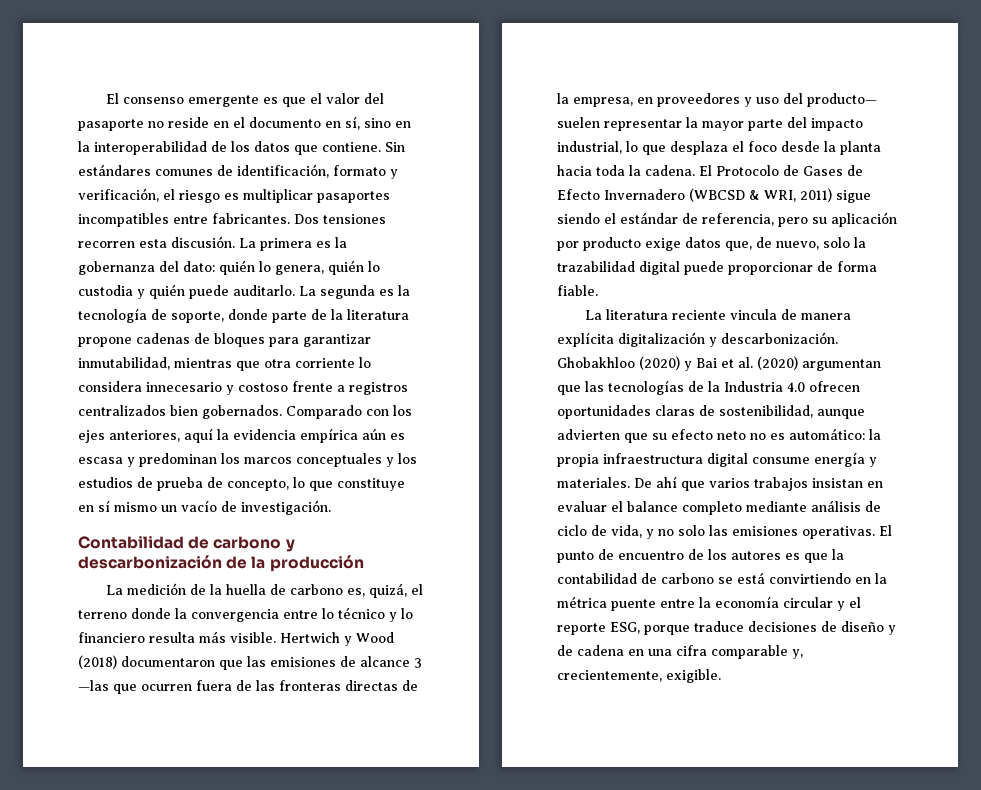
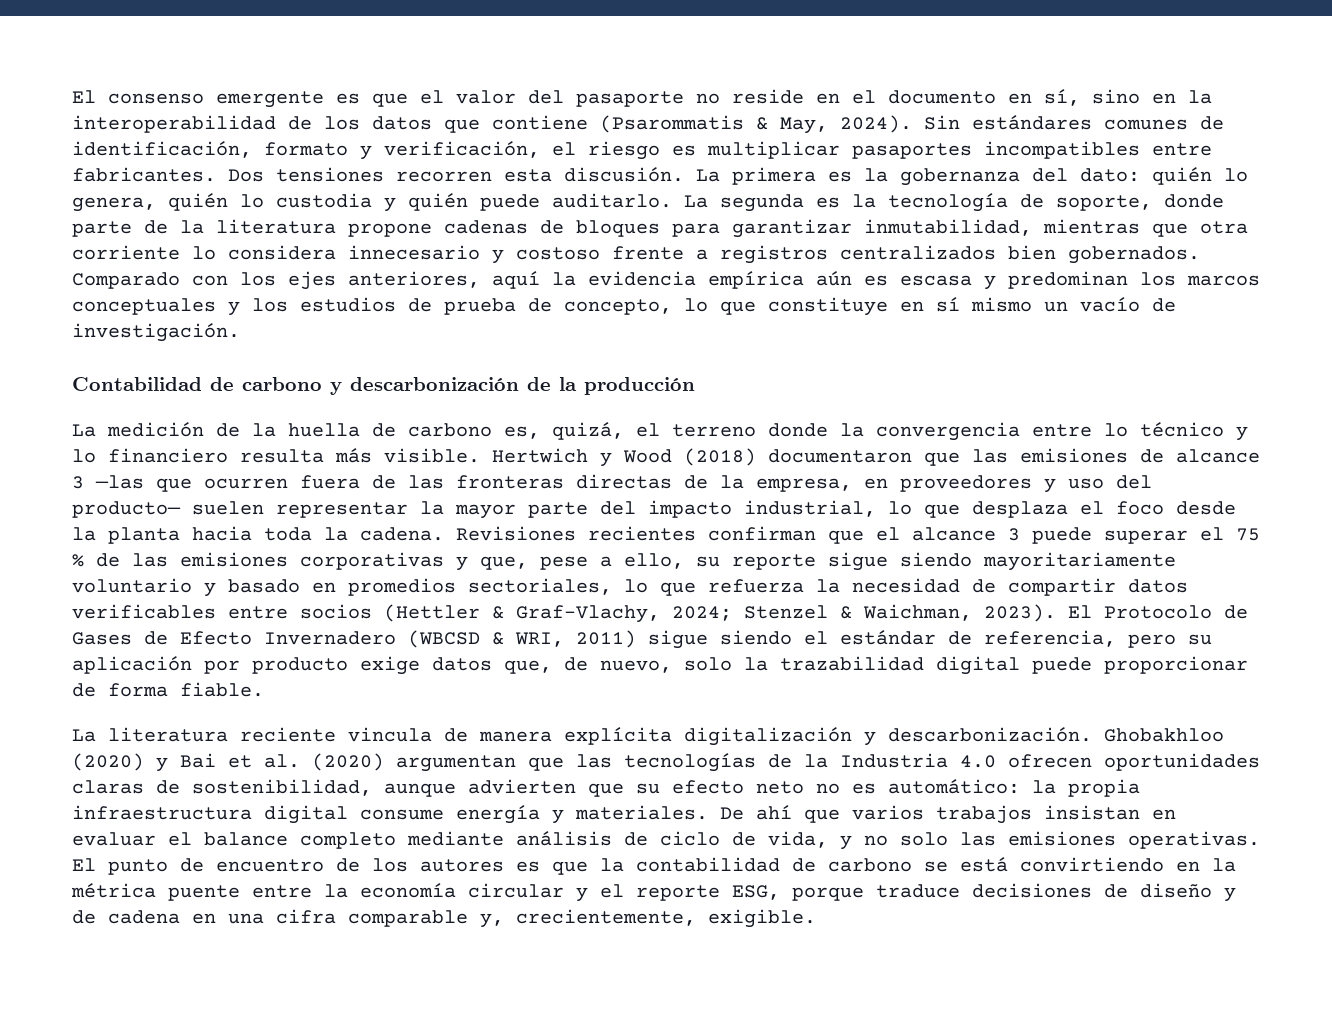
[322,142,381,152] contiene. -> [492,115,912,134] contiene (Psarommatis & May, 2024).
(695, 170) none -> [456,526,1260,544] [72,552,1176,571] [72,578,1188,597] [72,604,1056,623] Revisiones recientes confirman que el alcance 3 puede superar el 75 % de las emisiones corporativas y que, pese a ello, su reporte sigue siendo mayoritariamente voluntario y basado en promedios sectoriales, lo que refuerza la necesidad de compartir datos verificables entre socios (Hettler & Graf-Vlachy, 2024; Stenzel & Waichman, 2023).

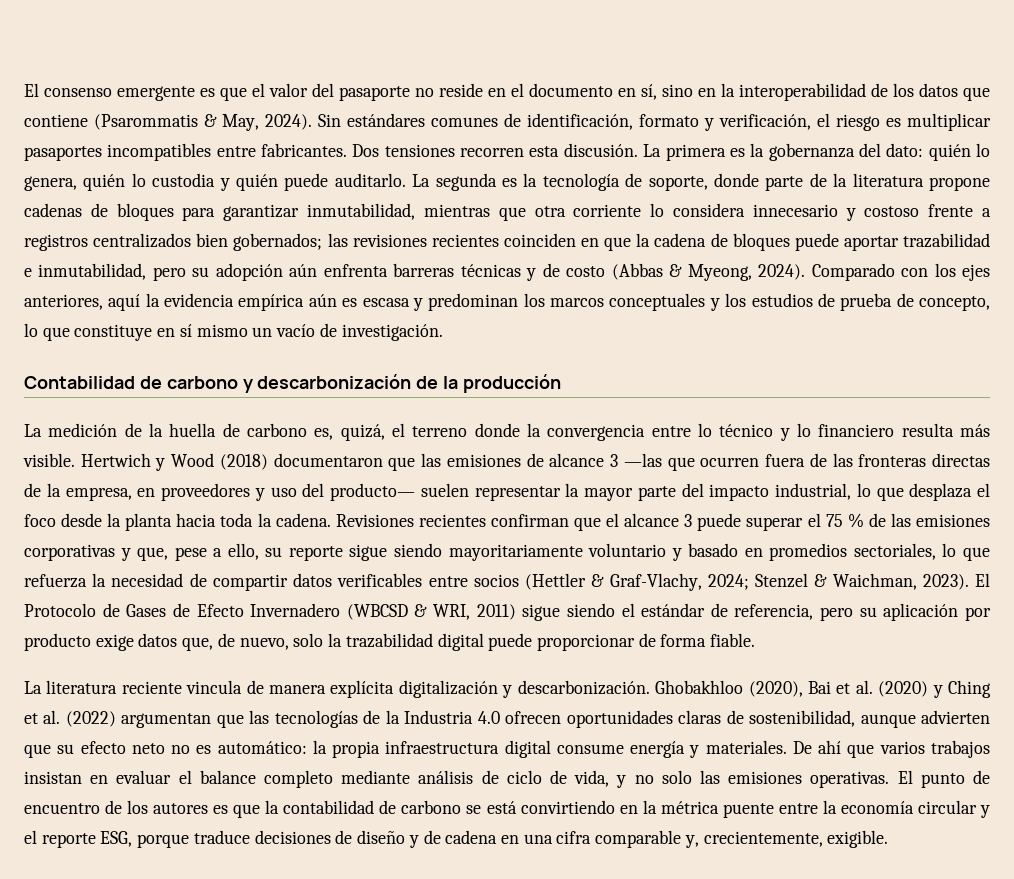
[1068,246,1200,264] gobernados. -> [233,233,990,251] [24,263,806,281] gobernados; las revisiones recientes coinciden en que la cadena de bloques puede aportar trazabilidad e inmutabilidad, pero su adopción aún enfrenta barreras técnicas y de costo (Abbas & Myeong, 2024).
[72,753,168,772] (2020) y -> [748,681,803,697] (2020),
(384, 762) none -> [932,680,991,698] [24,710,116,727] y Ching et al. (2022)

